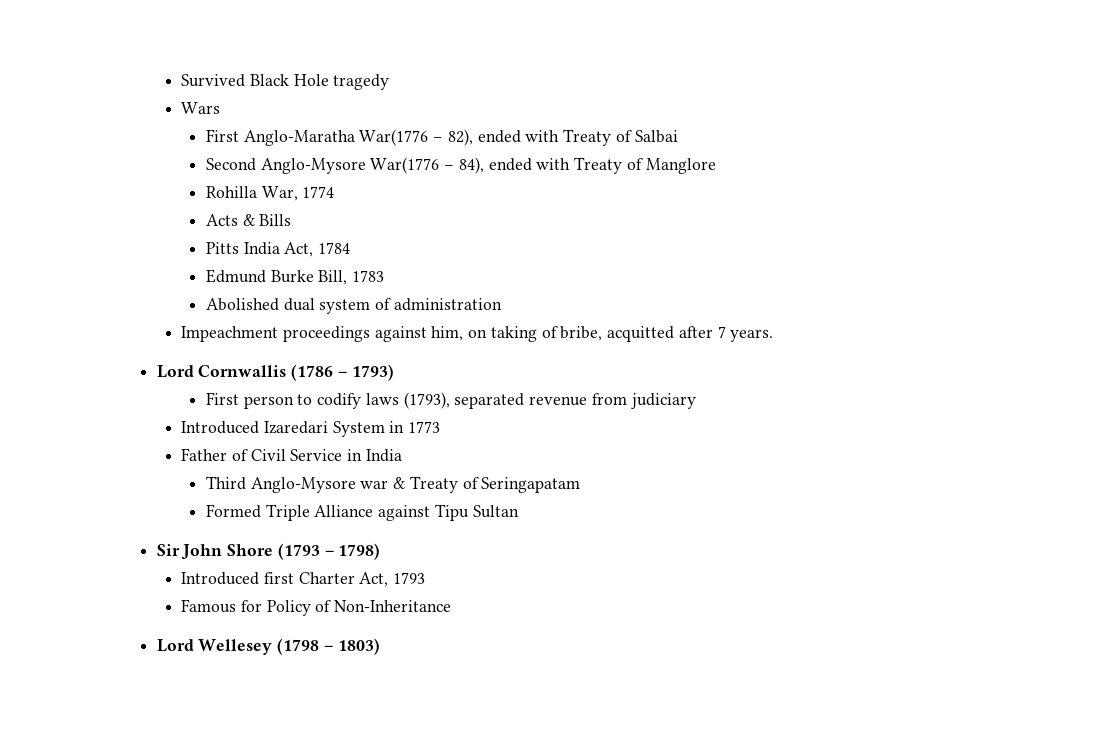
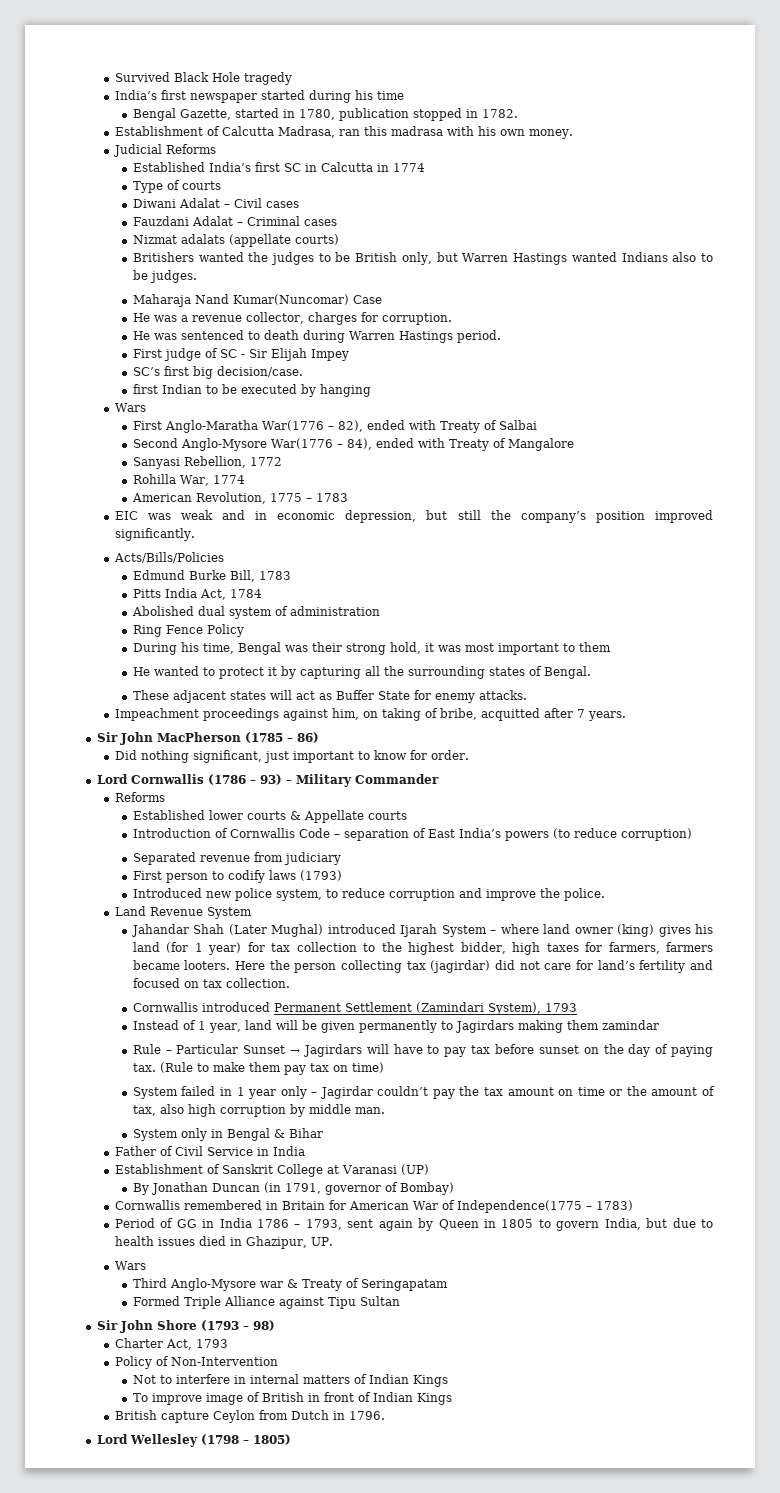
(390, 82) none -> [114,90,404,103] [132,108,518,121] [114,126,573,139] [112,144,216,157] [132,162,425,172] [132,180,221,193] [132,198,299,208] [132,216,337,226] [132,234,339,247] [132,252,713,265] [132,270,197,283] [132,294,382,307] [132,312,452,325] [132,330,501,343] [132,348,349,361] [132,366,303,379] [132,384,371,397] // India’s first newspaper started during his time // Bengal Gazette, started in 1780, publication stopped in 1782. // Establishment of Calcutta Madrasa, ran this madrasa with his own money. // Judicial Reforms // Established India’s first SC in Calcutta in 1774 // Type of courts // Diwani Adalat – Civil cases // Fauzdani Adalat – Criminal cases // Nizmat adalats (appellate courts) // Britishers wanted the judges to be British only, but Warren Hastings wanted Indians also to be judges. // Maharaja Nand Kumar(Nuncomar) Case // He was a revenue collector, charges for corruption. // He was sentenced to death during Warren Hastings period. // First judge of SC - Sir Elijah Impey // SC’s first big decision/case. // first Indian to be executed by hanging
[645,158,716,174] Manglore -> [507,438,574,451] [132,456,282,469] Mangalore // Sanyasi Rebellion, 1772
[205,214,292,226] Acts & Bills -> [131,492,348,504] [114,510,714,523] [114,528,195,541] [113,552,224,563] [132,570,291,582] American Revolution, 1775 – 1783 // EIC was weak and in economic depression, but still the company’s position improved significantly. // Acts/Bills/Policies // Edmund Burke Bill, 1783
[205,269,385,285] // Edmund Burke Bill, 1783 -> (262, 593) none
(502, 304) none -> [132,624,244,637] [132,642,611,655] [132,666,591,679] [132,690,527,703] // Ring Fence Policy // During his time, Bengal was their strong hold, it was most important to them // He wanted to protect it by capturing all the surrounding states of Bengal. // These adjacent states will act as Buffer State for enemy attacks.
[156,364,394,381] Lord Cornwallis (1786 – 1793) -> [96,732,319,745] [114,750,469,763] [96,774,439,787] [114,792,165,802] [132,810,407,823] [132,828,692,841] [132,852,341,865] Sir John MacPherson (1785 – 86) // Did nothing significant, just important to know for order. // Lord Cornwallis (1786 – 93) – Military Commander // Reforms // Established lower courts & Appellate courts // Introduction of Cornwallis Code – separation of East India’s powers (to reduce corruption) // Separated revenue from judiciary
[403,392,696,409] [181,421,441,437] (1793), separated revenue from judiciary // Introduced Izaredari System in 1773 -> [299,870,342,881] [132,888,605,901] [114,906,252,919] [130,924,713,937] [132,942,713,955] [132,960,713,973] [132,978,290,988] [132,1002,577,1015] [132,1020,659,1033] [132,1044,713,1057] [132,1062,384,1075] [132,1086,715,1099] [132,1104,385,1117] [132,1128,323,1141] (1793) // Introduced new police system, to reduce corruption and improve the police. // Land Revenue System // Jahandar Shah (Later Mughal) introduced Ijarah System – where land owner (king) gives his land (for 1 year) for tax collection to the highest bidder, high taxes for farmers, farmers became looters. Here the person collecting tax (jagirdar) did not care for land’s fertility and focused on tax collection. // Cornwallis introduced Permanent Settlement (Zamindari System), 1793 // Instead of 1 year, land will be given permanently to Jagirdars making them zamindar // Rule – Particular Sunset → Jagirdars will have to pay tax before sunset on the day of paying tax. (Rule to make them pay tax on time) // System failed in 1 year only – Jagirdar couldn’t pay the tax amount on time or the amount of tax, also high corruption by middle man. // System only in Bengal & Bihar
(402, 455) none -> [114,1164,429,1177] [132,1182,454,1195] [114,1200,633,1213] [114,1218,713,1231] [114,1236,333,1249] [114,1261,146,1270] // Establishment of Sanskrit College at Varanasi (UP) // By Jonathan Duncan (in 1791, governor of Bombay) // Cornwallis remembered in Britain for American War of Independence(1775 – 1783) // Period of GG in India 1786 – 1793, sent again by Queen in 1805 to govern India, but due to health issues died in Ghazipur, UP. // Wars
[338,543,381,560] [181,572,295,585] 1798) // Introduced first -> [252,1320,275,1331] 98) //
[181,599,452,616] [156,639,273,655] Famous for Policy of Non-Inheritance // Lord Wellesey -> [114,1356,278,1369] [132,1374,448,1387] [132,1392,452,1405] [114,1410,385,1423] [96,1434,198,1447] Policy of Non-Intervention // Not to interfere in internal matters of Indian Kings // To improve image of British in front of Indian Kings // British capture Ceylon from Dutch in 1796. // Lord Wellesley
[337,638,380,655] 1803) -> [252,1434,291,1445] 1805)

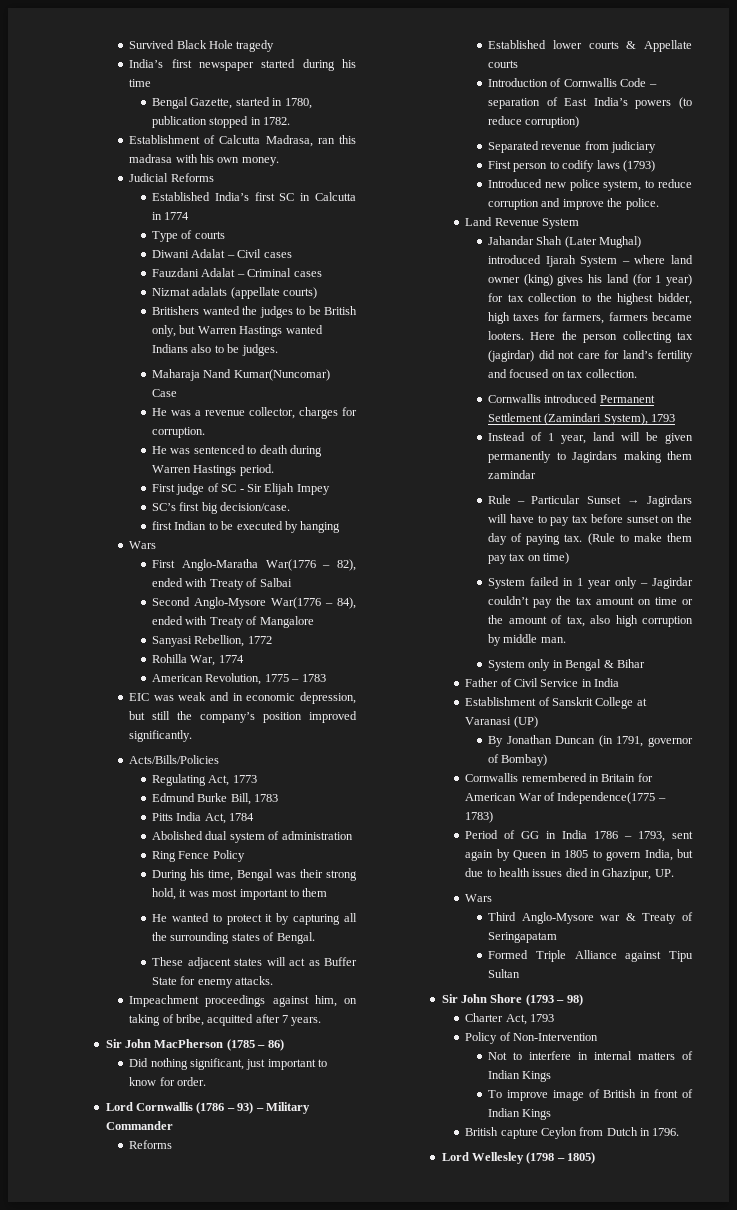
(224, 557) none -> [152,774,257,786] // Regulating Act, 1773

